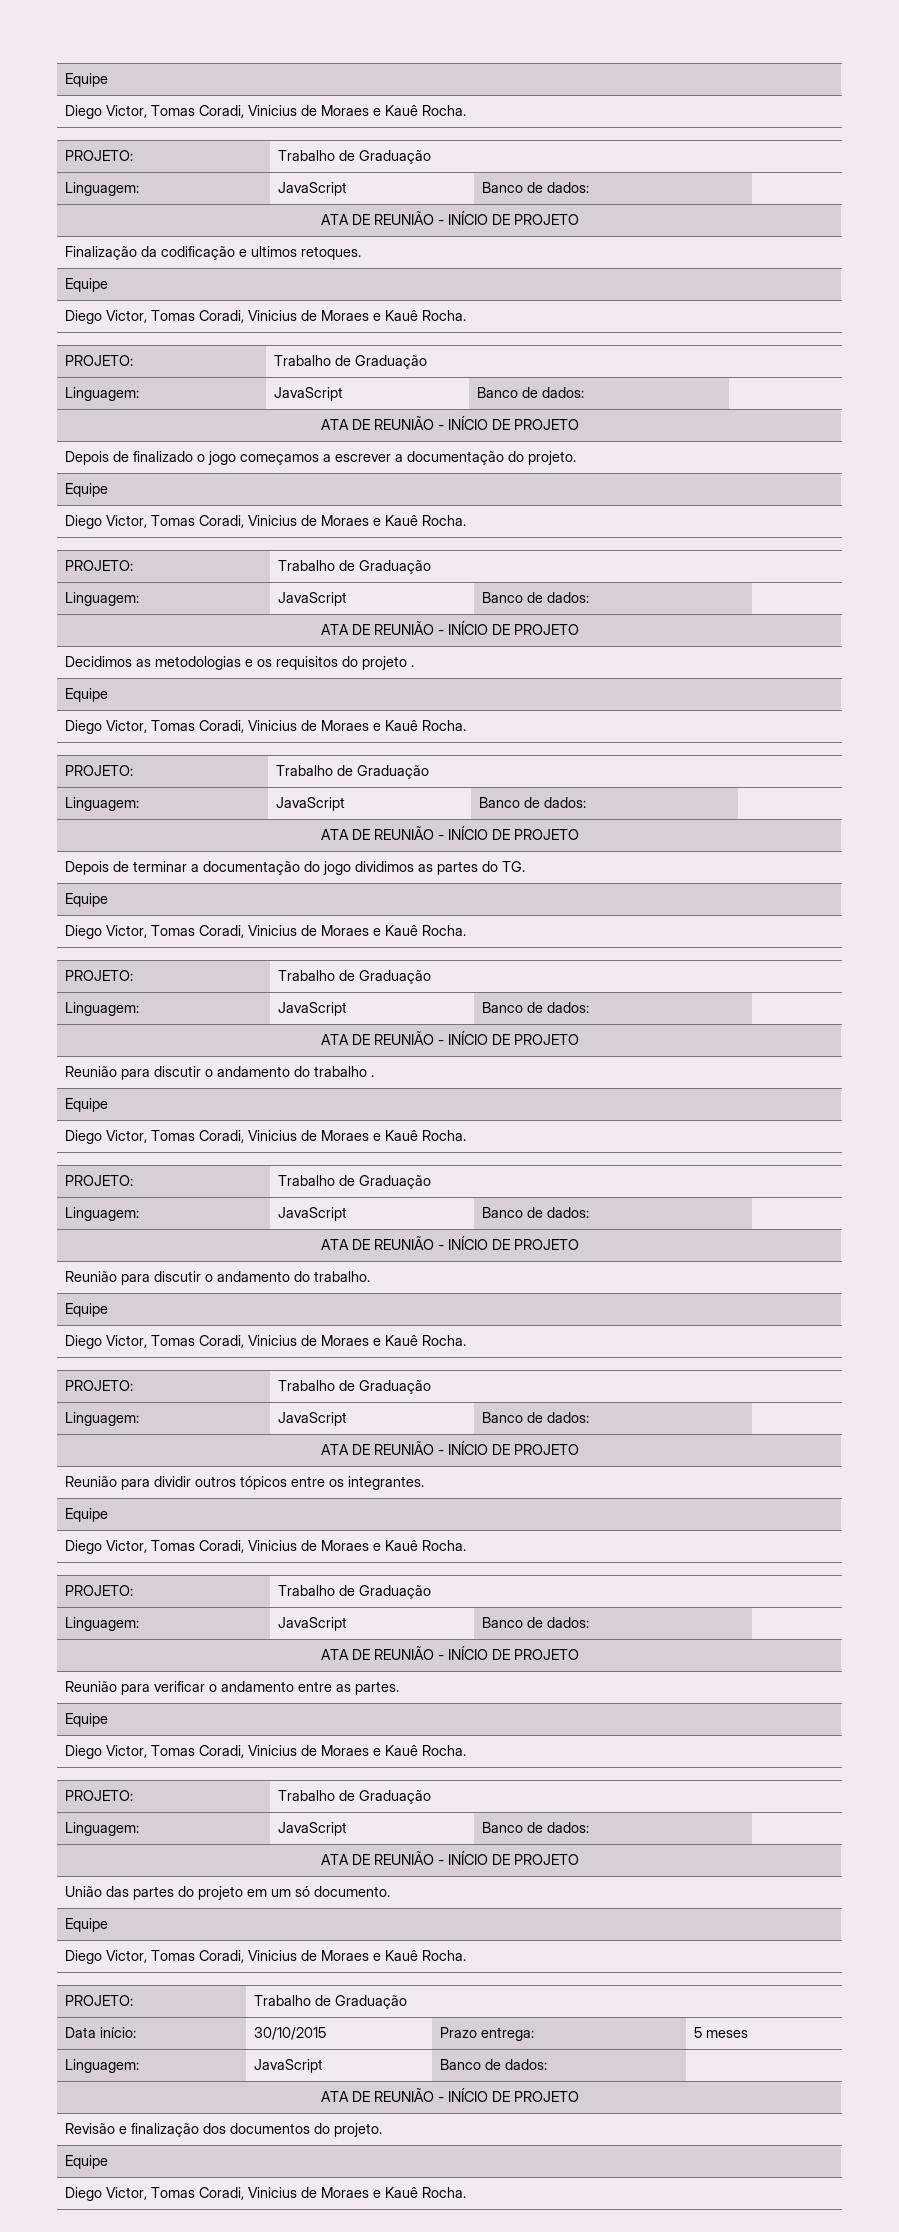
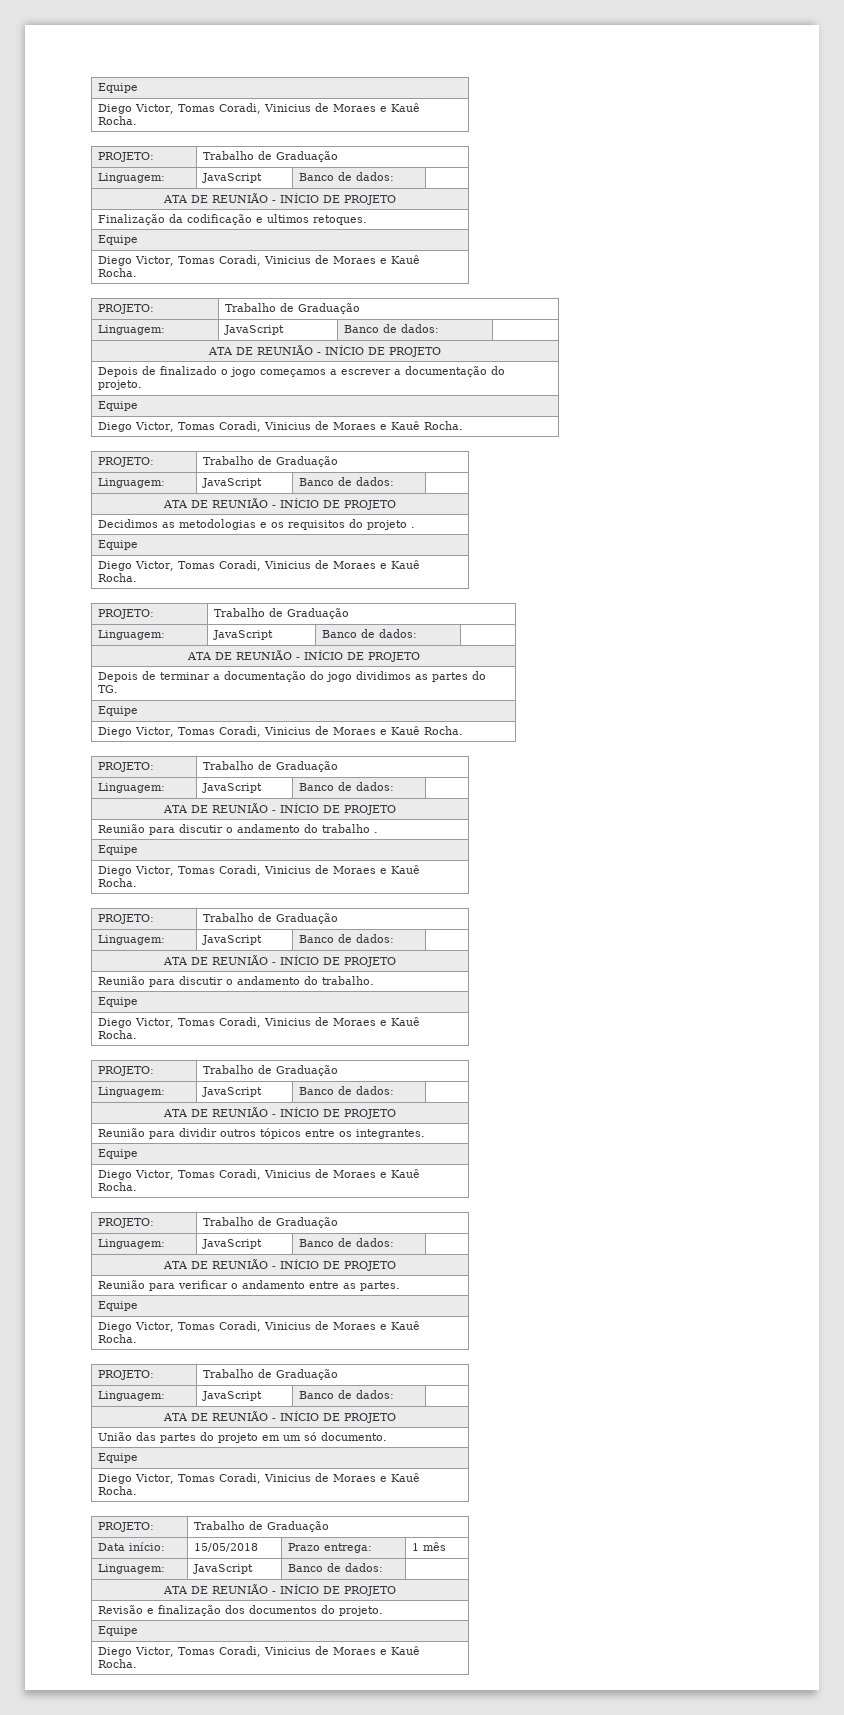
[253,2027,326,2040] 30/10/2015 -> [193,1543,258,1552] 15/05/2018
[693,2027,748,2038] 5 meses -> [411,1542,446,1551] 1 mês

